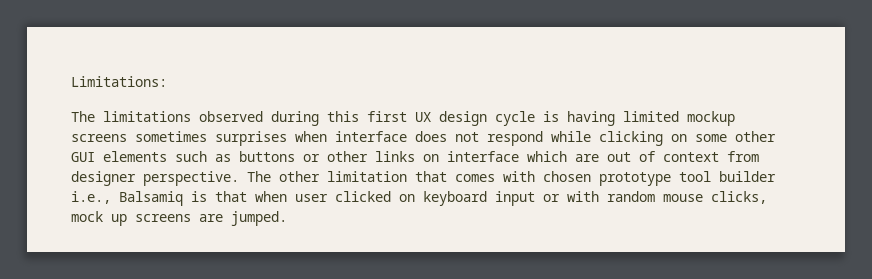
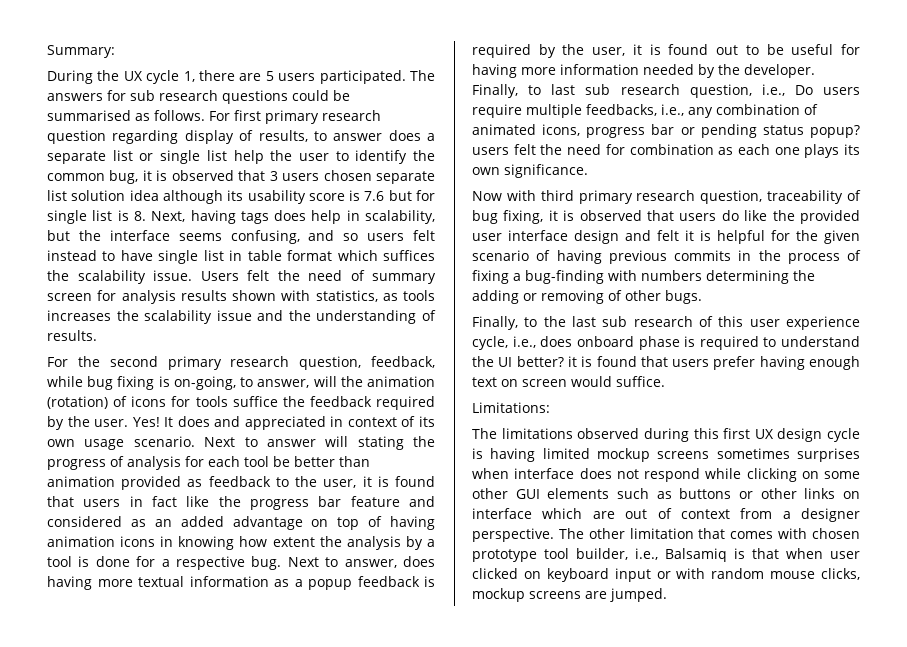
(71, 81) none -> [47,45,115,58] [47,70,435,84] [47,90,350,104] [47,110,381,124] [47,130,435,144] [47,150,435,164] [47,170,436,184] [47,190,436,204] [47,210,436,224] [47,230,435,244] [47,250,436,264] [47,270,436,284] [47,290,435,304] [47,310,436,324] [47,330,97,341] [47,356,435,370] [47,376,436,390] [47,396,435,410] [47,416,435,430] [47,436,435,450] [47,456,370,470] [47,476,436,490] [47,496,435,510] [47,516,435,530] [47,536,435,550] [47,556,435,570] [47,576,435,590] [472,44,860,58] [472,64,815,78] [472,84,860,98] [472,104,818,118] [472,124,860,138] [472,144,860,158] [472,164,588,178] [472,190,861,204] [472,210,860,224] [472,230,860,244] [472,250,861,264] [472,270,815,284] [472,290,702,304] [472,316,860,330] [472,336,860,350] [472,356,860,370] [472,376,665,387] Summary: // During the UX cycle 1, there are 5 users participated. The answers for sub research questions could be summarised as follows. For first primary research question regarding display of results, to answer does a separate list or single list help the user to identify the common bug, it is observed that 3 users chosen separate list solution idea although its usability score is 7.6 but for single list is 8. Next, having tags does help in scalability, but the interface seems confusing, and so users felt instead to have single list in table format which suffices the scalability issue. Users felt the need of summary screen for analysis results shown with statistics, as tools increases the scalability issue and the understanding of results. // For the second primary research question, feedback, while bug fixing is on-going, to answer, will the animation (rotation) of icons for tools suffice the feedback required by the user. Yes! It does and appreciated in context of its own usage scenario. Next to answer will stating the progress of analysis for each tool be better than animation provided as feedback to the user, it is found that users in fact like the progress bar feature and considered as an added advantage on top of having animation icons in knowing how extent the analysis by a tool is done for a respective bug. Next to answer, does having more textual information as a popup feedback is required by the user, it is found out to be useful for having more information needed by the developer. Finally, to last sub research question, i.e., Do users require multiple feedbacks, i.e., any combination of animated icons, progress bar or pending status popup? users felt the need for combination as each one plays its own significance. // Now with third primary research question, traceability of bug fixing, it is observed that users do like the provided user interface design and felt it is helpful for the given scenario of having previous commits in the process of fixing a bug-finding with numbers determining the adding or removing of other bugs. // Finally, to the last sub research of this user experience cycle, i.e., does onboard phase is required to understand the UI better? it is found that users prefer having enough text on screen would suffice. //
(759, 156) none -> [782,511,791,519] a
[719,171,776,182] builder -> [576,548,628,560] builder,
[71,211,127,226] mock up -> [472,588,525,602] mockup

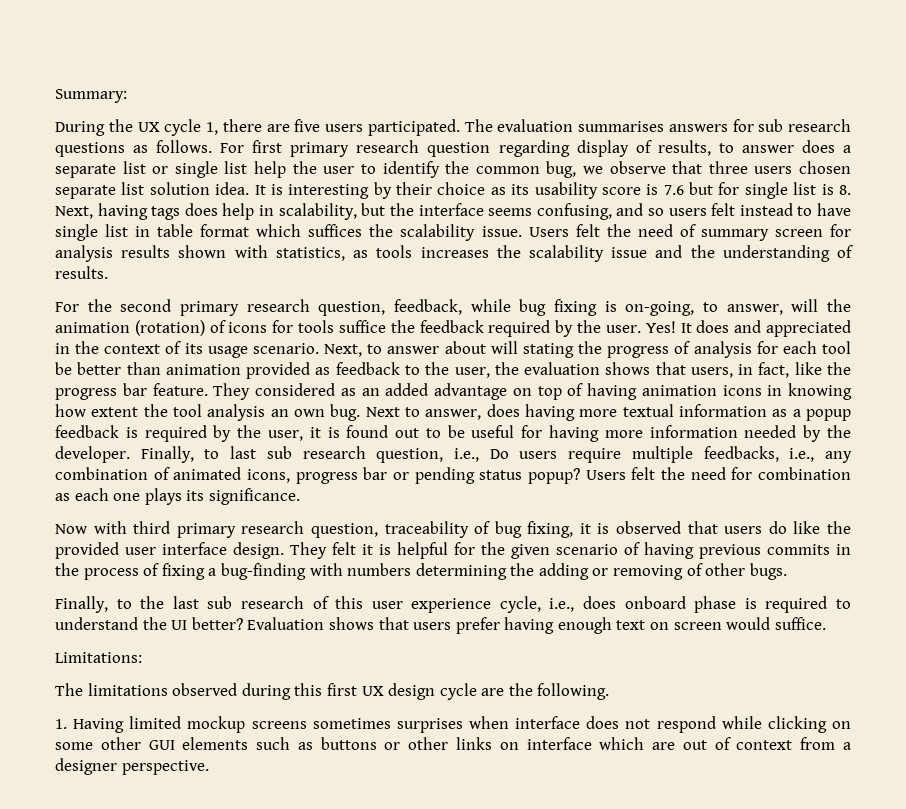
[265,71,274,81] 5 -> [294,119,321,132] five
(435, 75) none -> [497,119,664,132] evaluation summarises
[292,90,350,101] [47,110,131,121] could be summarised -> (125, 149) none
[142,170,278,181] it is observed that 3 -> [582,161,748,174] we observe that three
[129,190,223,204] idea although -> [215,182,506,199] idea. It is interesting by their choice as
(344, 421) none -> [75,341,100,354] the
[47,439,75,447] own -> (203, 348) none
[204,437,316,447] Next to answer -> [324,341,486,357] Next, to answer about
[362,476,436,487] [47,496,177,507] it is found that users in fact -> [494,362,790,378] the evaluation shows that users, in fact,
[350,496,435,507] feature and -> [152,383,251,400] feature. They
[346,536,435,550] [47,556,245,570] analysis by a tool is done for a respective -> [173,404,325,421] tool analysis an own
[472,147,509,155] users -> [585,470,626,480] Users
[472,167,500,175] own -> (205, 495) none
[574,230,651,244] design and -> [233,542,327,559] design. They
[567,356,637,367] it is found -> [247,617,374,630] Evaluation shows
[472,448,536,462] is having -> [481,683,610,700] [55,718,125,733] are the following. // 1. Having
[558,528,860,539] [472,548,860,562] [472,568,860,582] [472,588,667,602] The other limitation that comes with chosen prototype tool builder, i.e., Balsamiq is that when user clicked on keyboard input or with random mouse clicks, mockup screens are jumped. -> (209, 767) none

